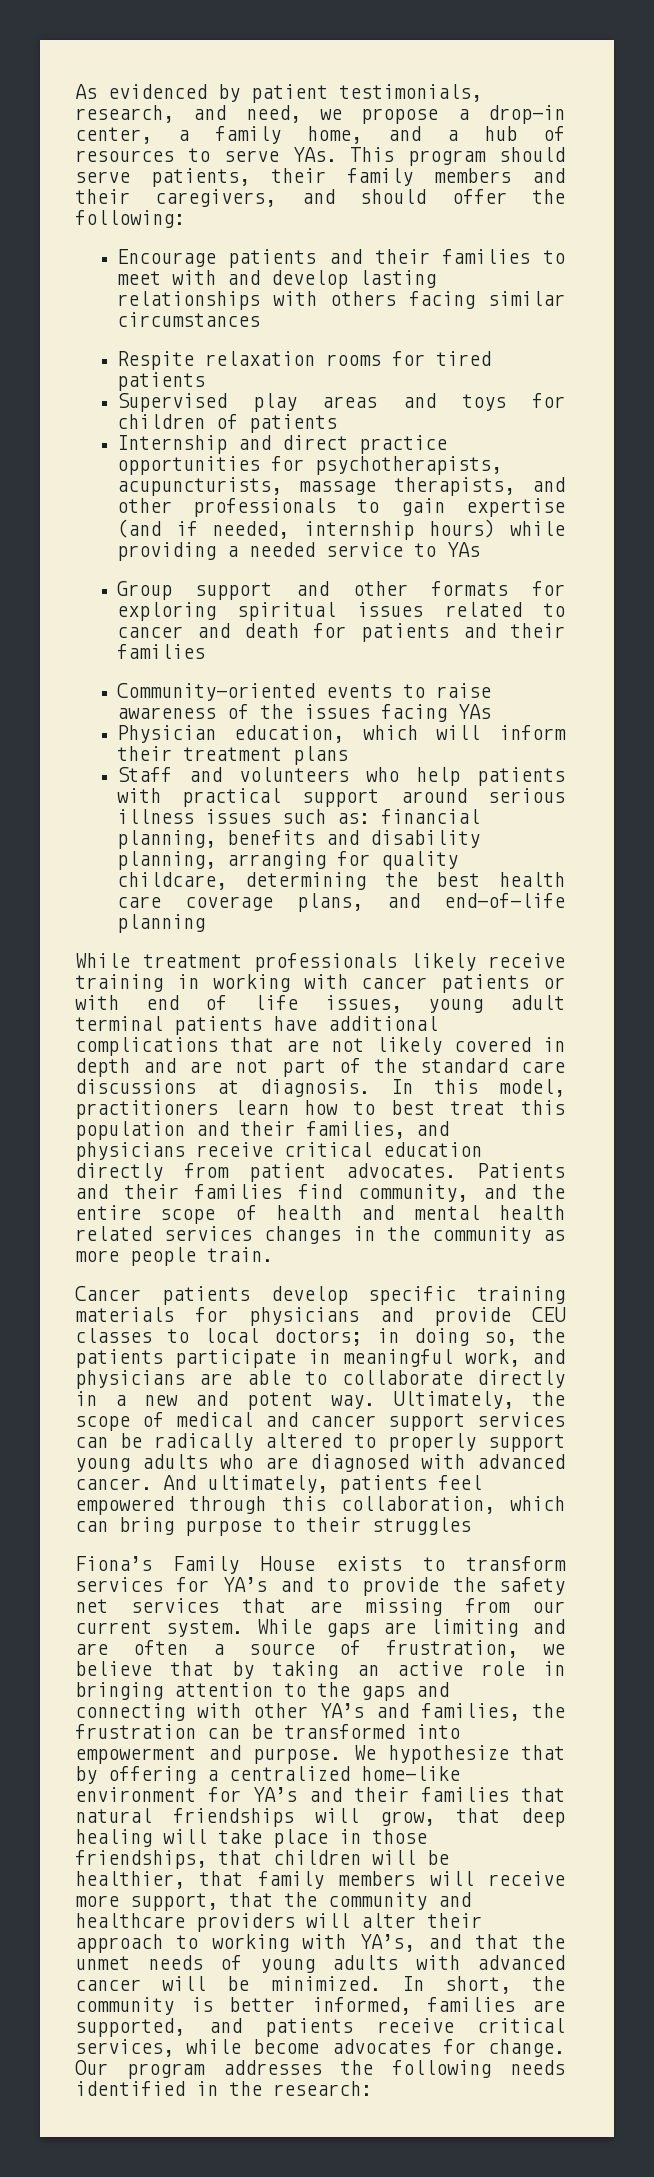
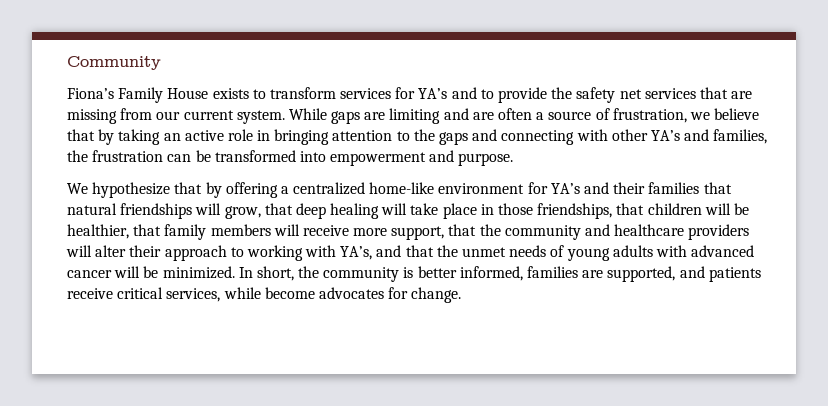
[75,84,482,103] [75,105,565,124] [75,126,565,144] [75,147,565,166] [75,168,565,187] [75,189,565,207] [75,210,185,228] [116,249,565,268] [116,270,436,289] [116,291,565,310] [116,312,260,327] [116,351,491,370] [116,372,205,391] [116,393,565,412] [116,414,337,433] [116,435,447,454] [116,456,502,475] [116,477,565,496] [116,498,565,517] [116,519,565,540] [116,542,480,561] [116,581,565,600] [116,602,565,621] [116,623,565,642] [116,644,205,659] [116,683,491,701] [116,704,491,722] [116,725,566,743] [116,746,348,765] [116,767,566,786] [116,788,565,807] [116,809,480,824] [116,830,480,849] [116,851,458,870] [116,872,565,890] [116,893,565,912] [116,914,205,933] [75,953,565,972] [75,974,565,993] [75,995,565,1013] [75,1016,438,1035] [75,1037,565,1056] [75,1058,565,1077] [75,1079,565,1097] [75,1100,565,1119] [75,1121,449,1140] [75,1142,482,1161] [75,1163,565,1182] [75,1184,565,1202] [75,1205,565,1224] [75,1226,565,1244] [75,1247,273,1266] [75,1286,565,1305] [75,1307,566,1326] [75,1328,565,1346] [75,1349,565,1368] [75,1370,565,1389] [75,1391,565,1410] [75,1412,565,1431] [75,1433,565,1452] [75,1454,565,1472] [75,1475,482,1494] [75,1496,565,1515] [75,1517,471,1536] As evidenced by patient testimonials, research, and need, we propose a drop-in center, a family home, and a hub of resources to serve YAs. This program should serve patients, their family members and their caregivers, and should offer the following: // Encourage patients and their families to meet with and develop lasting relationships with others facing similar circumstances // Respite relaxation rooms for tired patients // Supervised play areas and toys for children of patients // Internship and direct practice opportunities for psychotherapists, acupuncturists, massage therapists, and other professionals to gain expertise (and if needed, internship hours) while providing a needed service to YAs // Group support and other formats for exploring spiritual issues related to cancer and death for patients and their families // Community-oriented events to raise awareness of the issues facing YAs // Physician education, which will inform their treatment plans // Staff and volunteers who help patients with practical support around serious illness issues such as: financial planning, benefits and disability planning, arranging for quality childcare, determining the best health care coverage plans, and end-of-life planning // While treatment professionals likely receive training in working with cancer patients or with end of life issues, young adult terminal patients have additional complications that are not likely covered in depth and are not part of the standard care discussions at diagnosis. In this model, practitioners learn how to best treat this population and their families, and physicians receive critical education directly from patient advocates. Patients and their families find community, and the entire scope of health and mental health related services changes in the community as more people train. // Cancer patients develop specific training materials for physicians and provide CEU classes to local doctors; in doing so, the patients participate in meaningful work, and physicians are able to collaborate directly in a new and potent way. Ultimately, the scope of medical and cancer support services can be radically altered to properly support young adults who are diagnosed with advanced cancer. And ultimately, patients feel empowered through this collaboration, which can bring purpose to their struggles -> [67,56,161,70] Community
(342, 1756) none -> (514, 159) //
[75,2060,565,2079] [75,2081,372,2096] Our program addresses the following needs identified in the research: -> (462, 295) none

